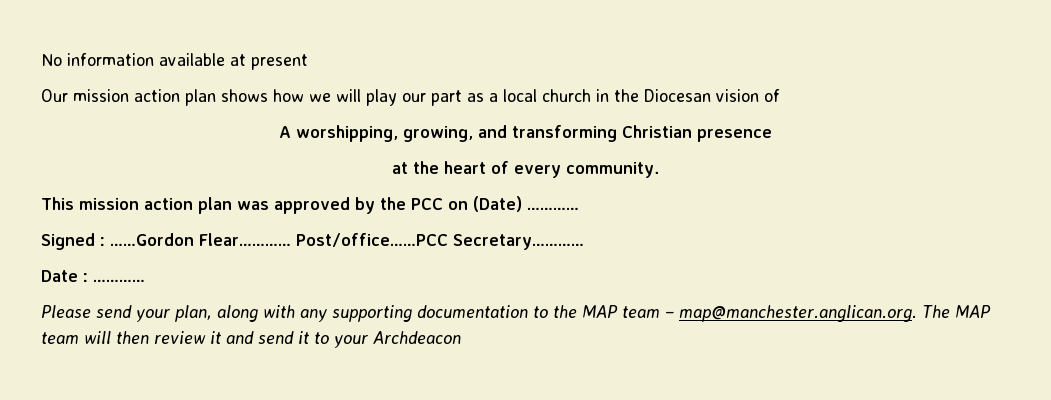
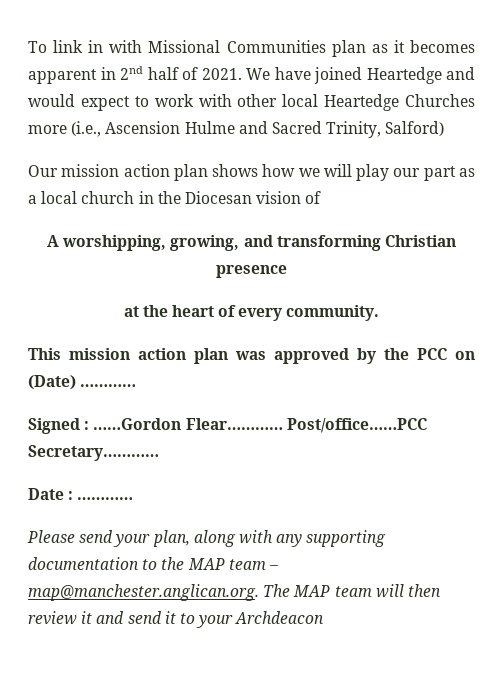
[41,53,308,70] No information available at present -> [28,40,475,57] [28,66,475,84] [28,94,475,111] [28,121,445,138] To link in with Missional Communities plan as it becomes apparent in 2nd half of 2021. We have joined Heartedge and would expect to work with other local Heartedge Churches more (i.e., Ascension Hulme and Sacred Trinity, Salford)

